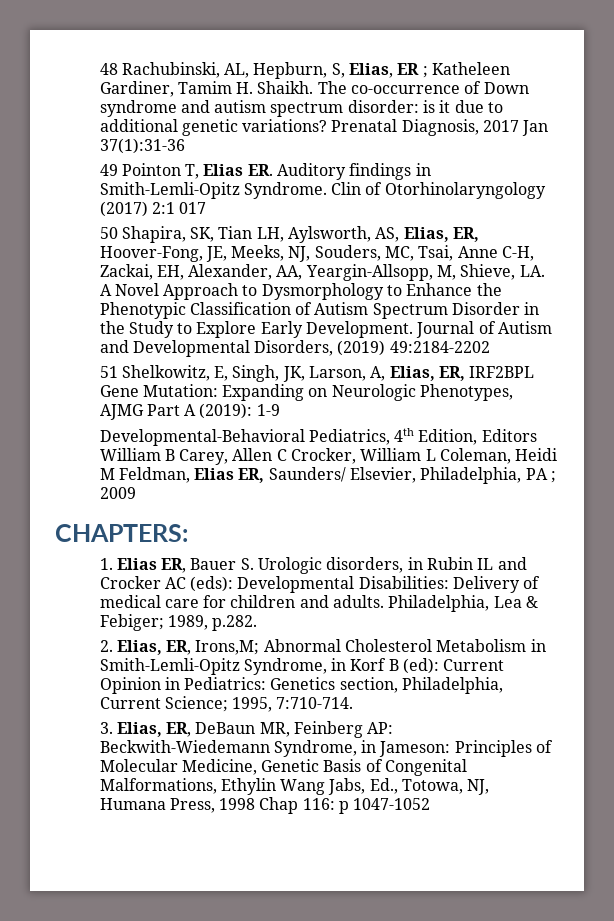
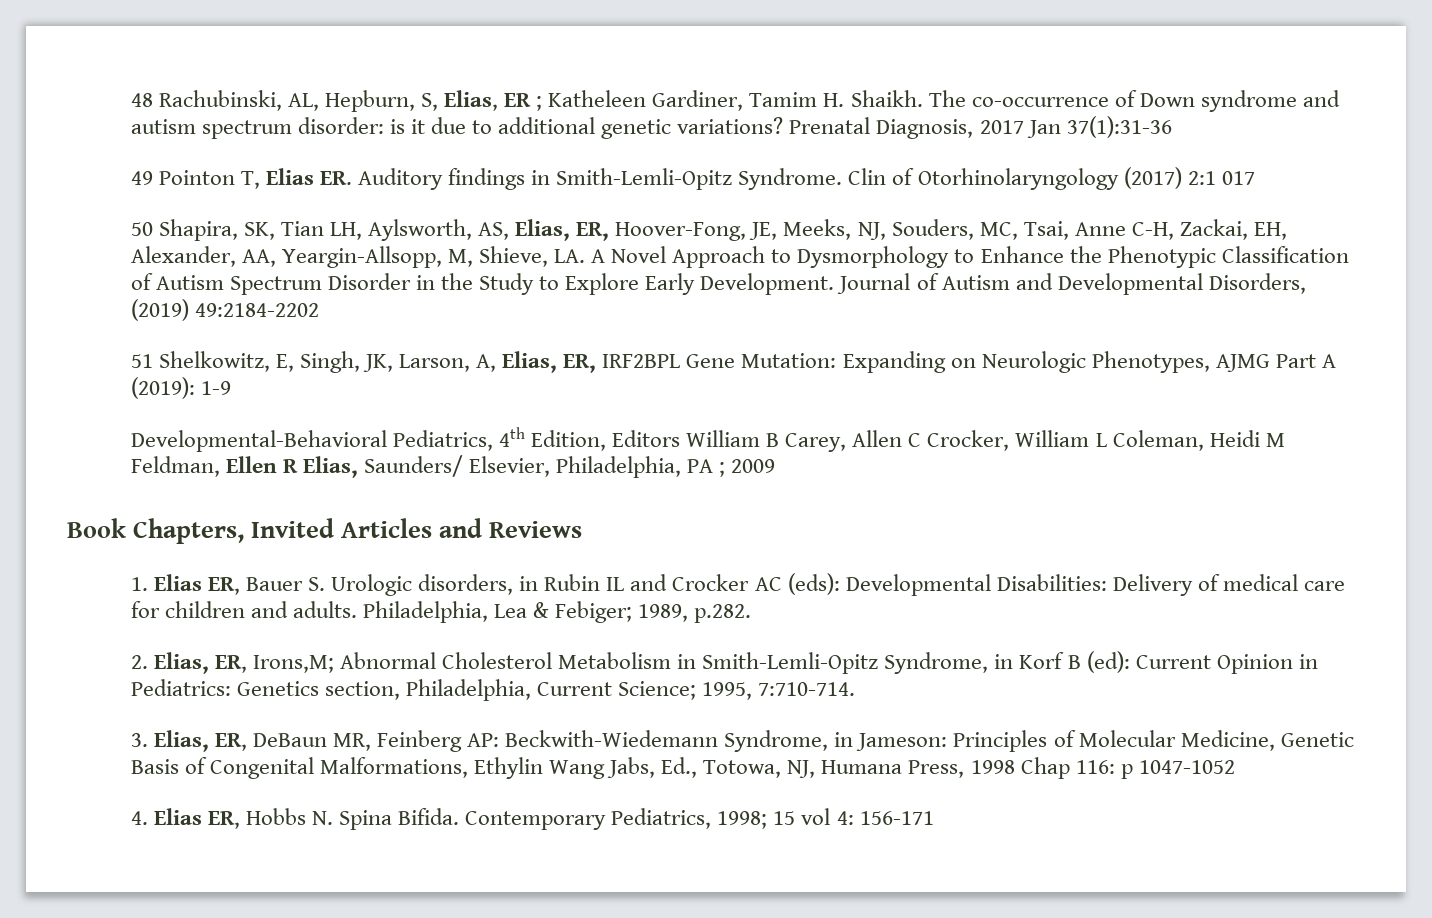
[194,468,265,483] Elias ER, -> [225,456,358,478] Ellen R Elias,
[55,524,188,542] CHAPTERS: -> [67,518,583,544] Book Chapters, Invited Articles and Reviews
(431, 804) none -> [130,808,934,830] // 4. Elias ER, Hobbs N. Spina Bifida. Contemporary Pediatrics, 1998; 15 vol 4: 156-171

